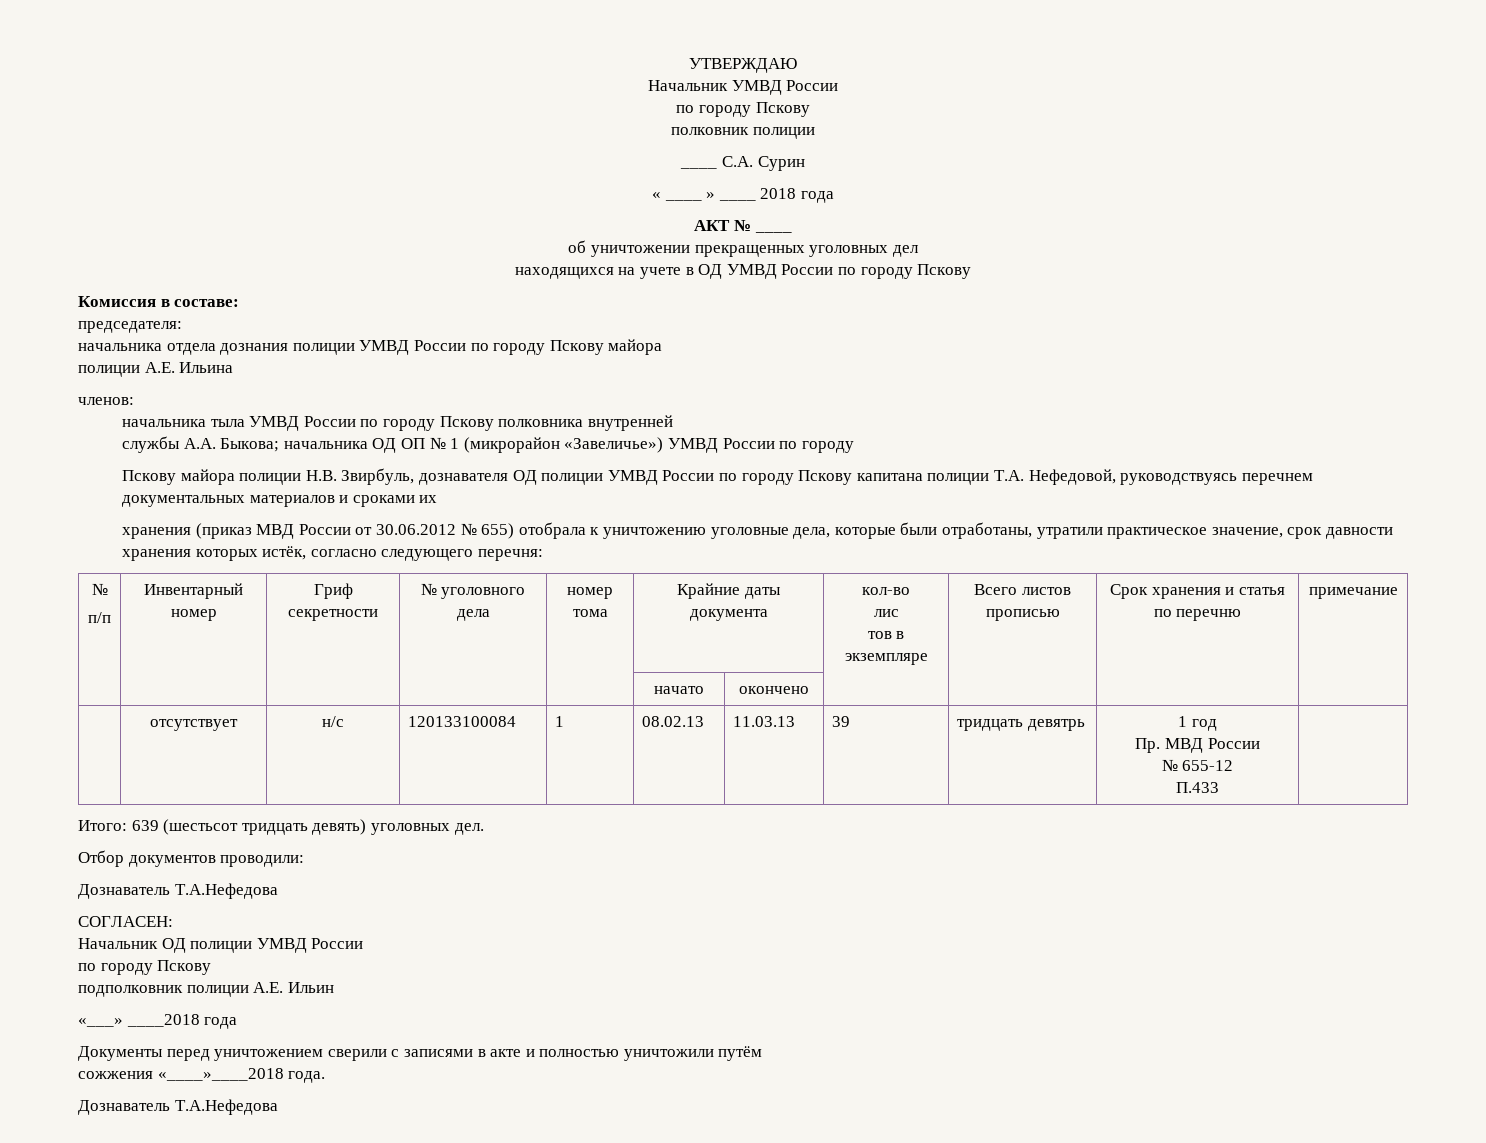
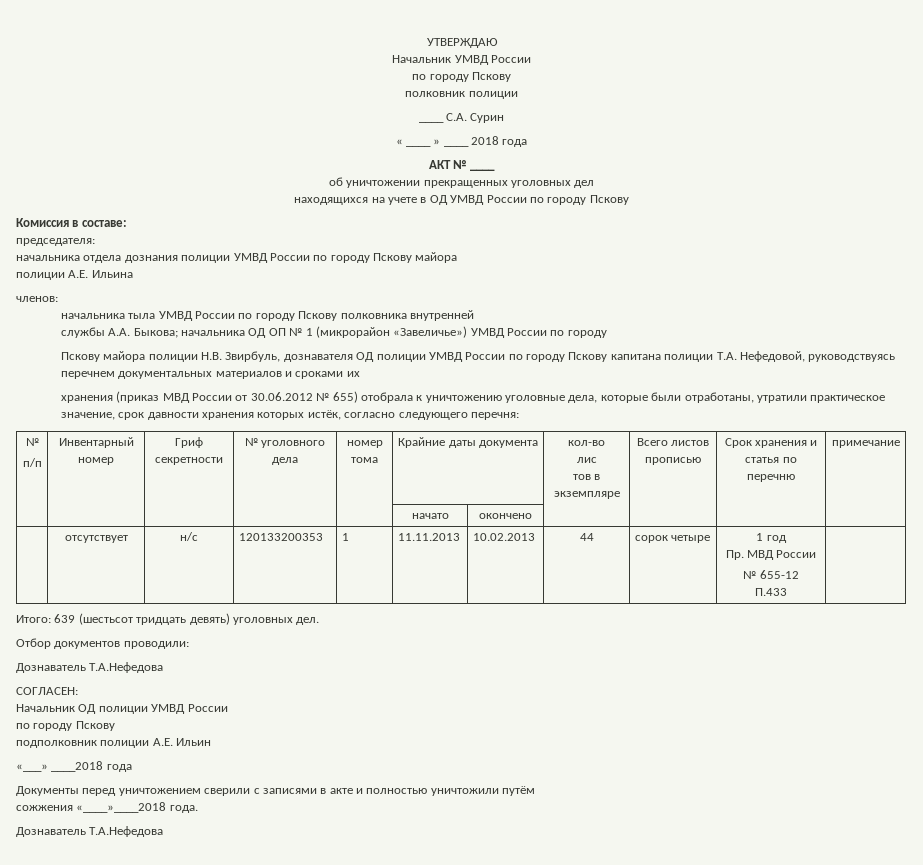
[408,716,517,727] [555,716,565,727] [642,716,705,727] [733,716,796,727] [832,716,851,727] [957,719,1085,731] 120133100084 | 1 | 08.02.13 | 11.03.13 | 39 | тридцать девятрь -> [238,533,323,541] [341,533,349,541] [397,533,460,541] [472,533,535,541] [579,533,594,541] [634,535,711,543] 120133200353 | 1 | 11.11.2013 | 10.02.2013 | 44 | сорок четыре

